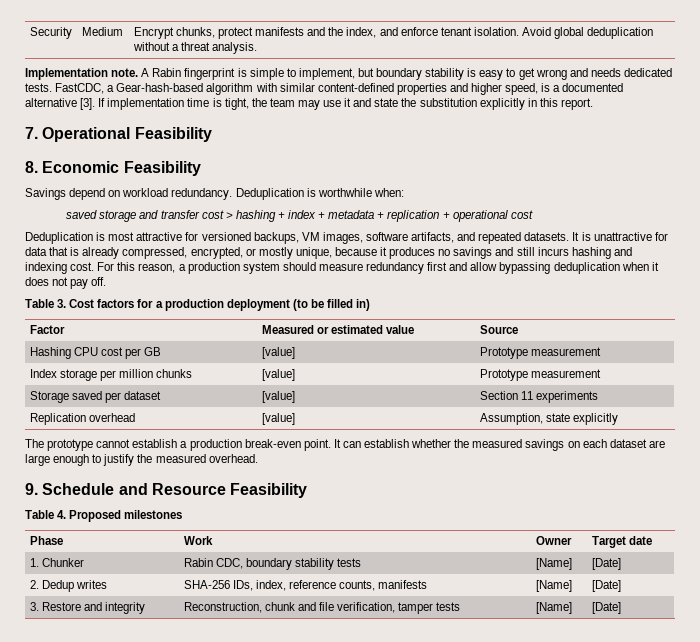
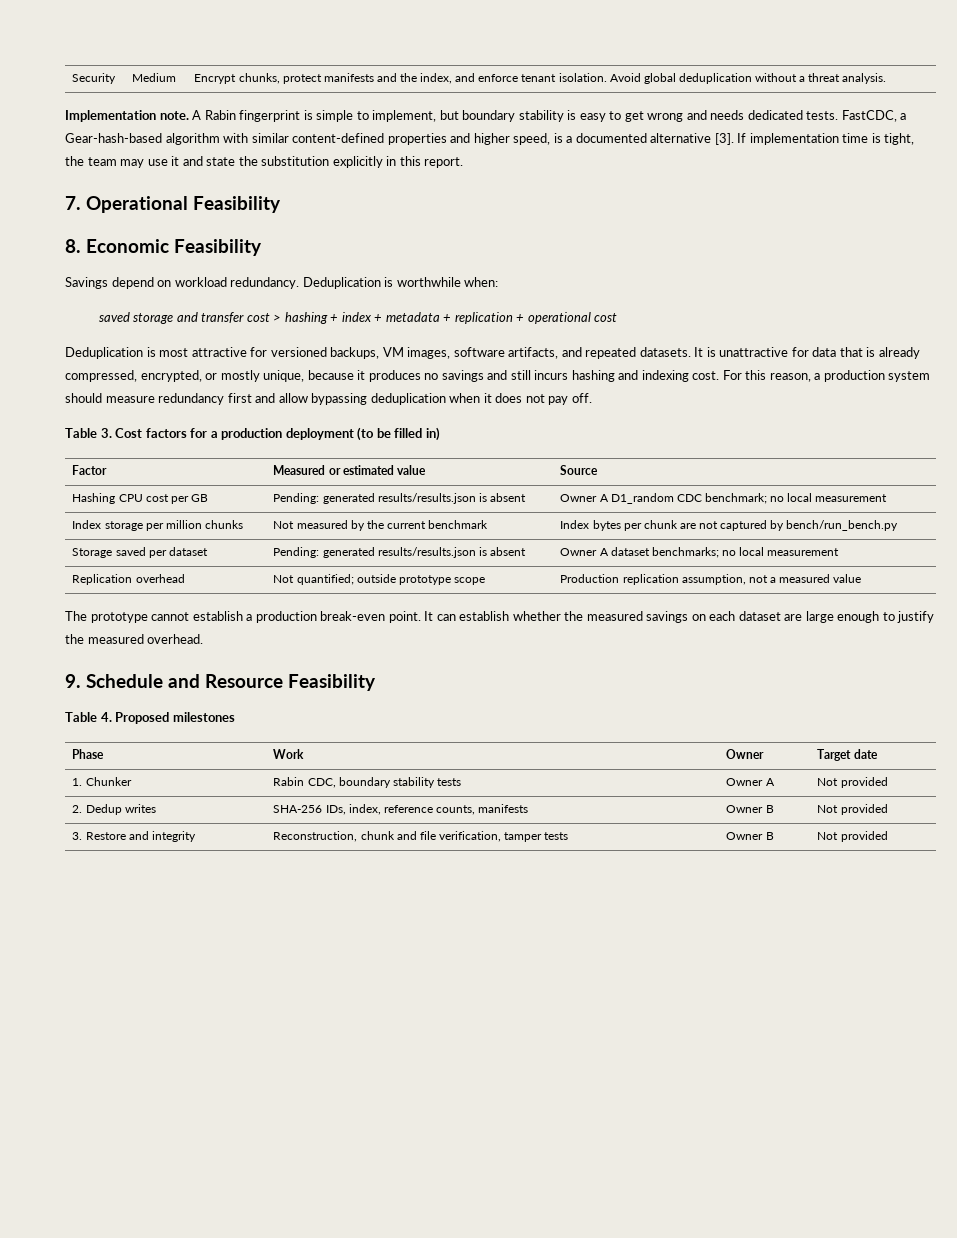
[261,347,295,359] [479,347,528,359] [value] | Prototype -> [273,493,526,504] [560,493,813,504] Pending: generated results/results.json is absent | Owner A D1_random CDC benchmark; no local
[261,369,295,381] [479,369,601,381] [29,391,162,403] [261,391,295,403] [479,391,599,403] [29,413,135,425] [261,413,295,425] [479,413,619,425] [value] | Prototype measurement // Storage saved per dataset | [value] | Section 11 experiments // Replication overhead | [value] | Assumption, state explicitly -> [273,520,488,531] [560,520,899,531] [72,547,208,558] [273,547,526,558] [560,547,840,558] [72,574,185,585] [273,574,485,585] [560,574,862,585] Not measured by the current benchmark | Index bytes per chunk are not captured by bench/run_bench.py // Storage saved per dataset | Pending: generated results/results.json is absent | Owner A dataset benchmarks; no local measurement // Replication overhead | Not quantified; outside prototype scope | Production replication assumption, not a measured value
[535,558,572,570] [591,558,621,570] [Name] | [Date] -> [726,778,775,786] [817,777,888,788] Owner A | Not provided
[535,580,572,592] [591,580,621,592] [Name] | [Date] -> [726,805,774,813] [817,804,888,815] Owner B | Not provided
[535,602,572,614] [591,602,621,614] [Name] | [Date] -> [726,832,774,840] [817,831,888,842] Owner B | Not provided

